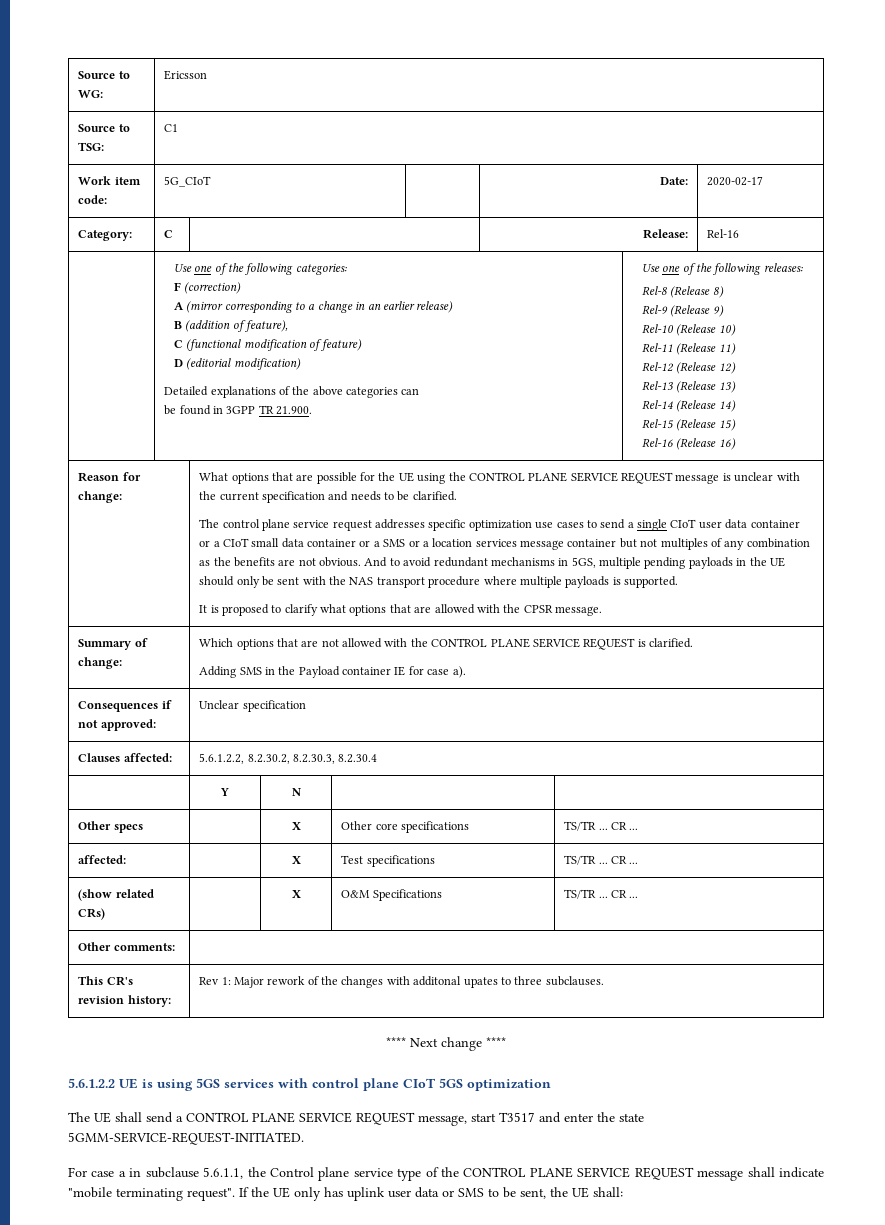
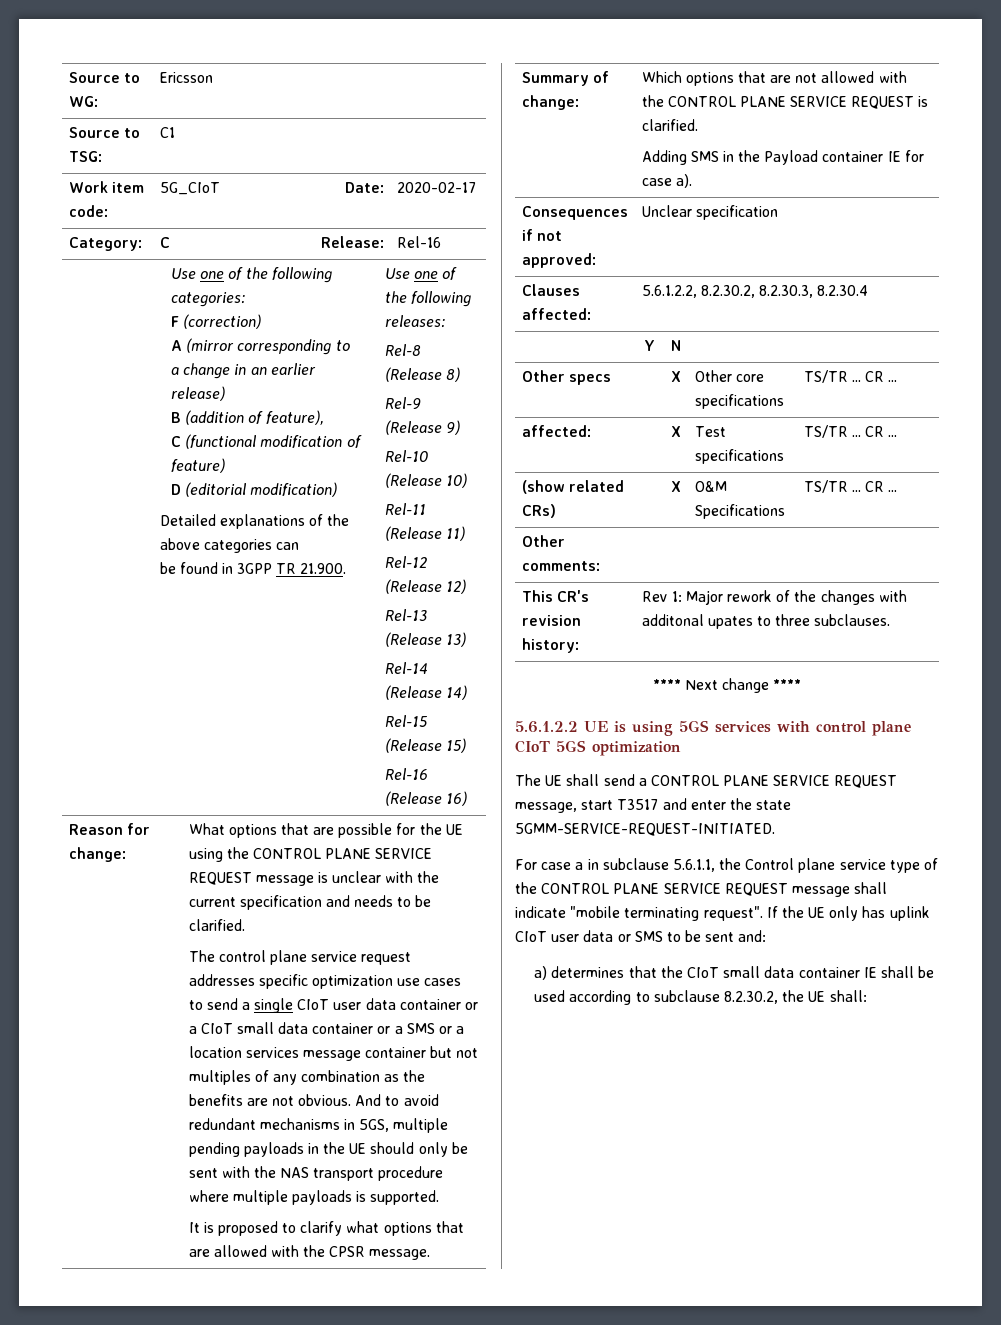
(385, 1194) none -> [515,931,547,942] CIoT
[520,1188,546,1199] sent, -> [705,930,767,942] [534,966,935,980] [534,990,779,1005] sent and: // a) determines that the CIoT small data container IE shall be used according to subclause 8.2.30.2,

